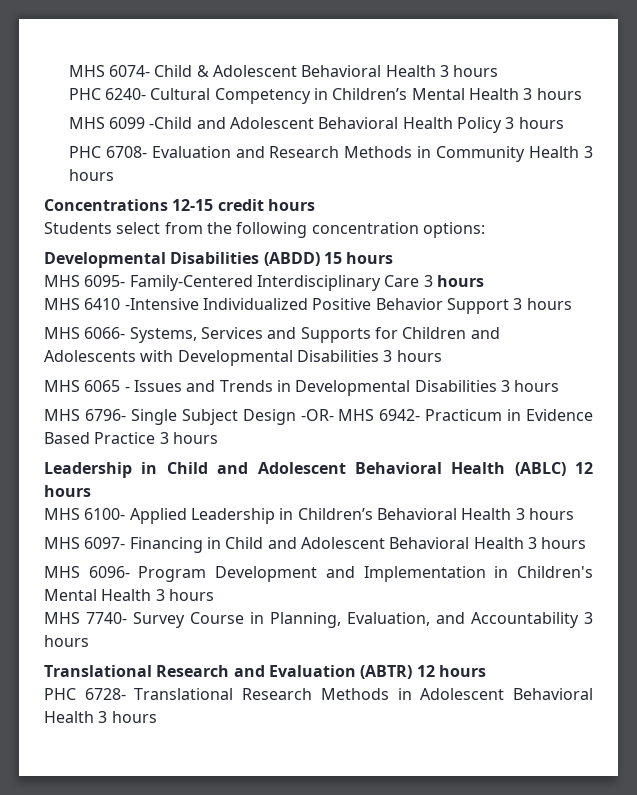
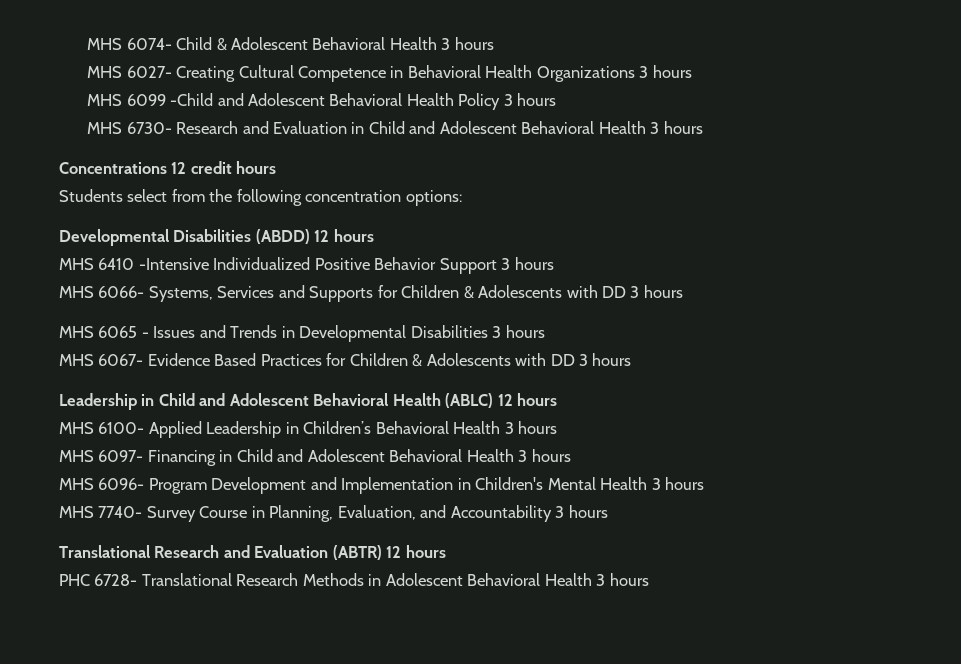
[68,88,520,104] PHC 6240- Cultural Competency in Children’s Mental Health -> [87,65,635,82] MHS 6027- Creating Cultural Competence in Behavioral Health Organizations
[68,146,526,162] PHC 6708- Evaluation and Research Methods in Community -> [87,121,595,134] MHS 6730- Research and Evaluation in Child and Adolescent Behavioral
[172,199,214,211] 12-15 -> [171,162,187,174] 12
[323,252,394,264] [44,275,433,291] 15 hours // MHS 6095- Family-Centered Interdisciplinary Care 3 -> [314,230,330,242] 12
[470,327,500,339] [44,350,379,366] and Adolescents with Developmental Disabilities -> [463,285,627,299] & Adolescents with DD
[84,409,593,425] [44,432,156,444] 6796- Single Subject Design -OR- MHS 6942- Practicum in Evidence Based Practice -> [98,353,575,367] 6067- Evidence Based Practices for Children & Adolescents with DD

